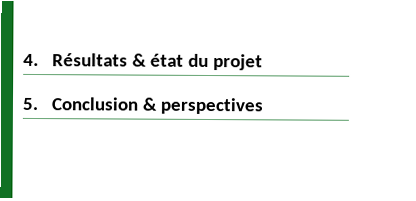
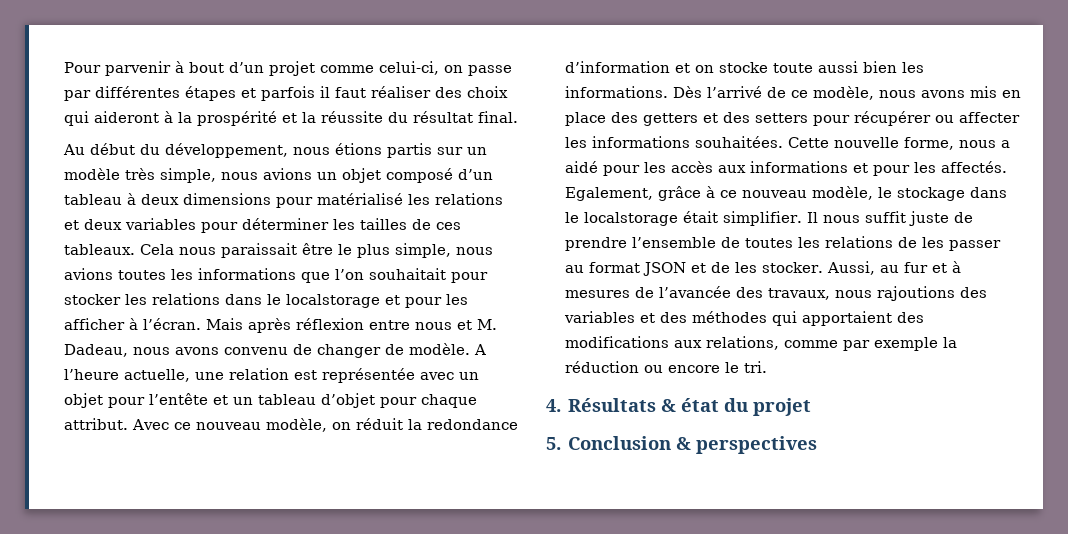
(23, 60) none -> [63,61,512,76] [63,86,508,101] [63,111,518,126] [62,143,487,158] [63,168,493,183] [63,193,503,208] [63,218,461,233] [63,243,493,258] [63,268,488,283] [63,293,468,308] [63,318,497,333] [63,343,486,358] [63,368,479,383] [63,393,477,408] [63,418,518,432] [564,61,924,73] [564,86,1021,100] [564,111,1020,126] [564,136,1010,150] [564,161,1007,176] [564,186,1007,201] [564,211,973,226] [564,236,1001,251] [564,261,961,276] [564,286,987,301] [563,311,924,326] [564,336,957,351] [564,361,767,373] Pour parvenir à bout d’un projet comme celui-ci, on passe par différentes étapes et parfois il faut réaliser des choix qui aideront à la prospérité et la réussite du résultat final. // Au début du développement, nous étions partis sur un modèle très simple, nous avions un objet composé d’un tableau à deux dimensions pour matérialisé les relations et deux variables pour déterminer les tailles de ces tableaux. Cela nous paraissait être le plus simple, nous avions toutes les informations que l’on souhaitait pour stocker les relations dans le localstorage et pour les afficher à l’écran. Mais après réflexion entre nous et M. Dadeau, nous avons convenu de changer de modèle. A l’heure actuelle, une relation est représentée avec un objet pour l’entête et un tableau d’objet pour chaque attribut. Avec ce nouveau modèle, on réduit la redondance d’information et on stocke toute aussi bien les informations. Dès l’arrivé de ce modèle, nous avons mis en place des getters et des setters pour récupérer ou affecter les informations souhaitées. Cette nouvelle forme, nous a aidé pour les accès aux informations et pour les affectés. Egalement, grâce à ce nouveau modèle, le stockage dans le localstorage était simplifier. Il nous suffit juste de prendre l’ensemble de toutes les relations de les passer au format JSON et de les stocker. Aussi, au fur et à mesures de l’avancée des travaux, nous rajoutions des variables et des méthodes qui apportaient des modifications aux relations, comme par exemple la réduction ou encore le tri. //

